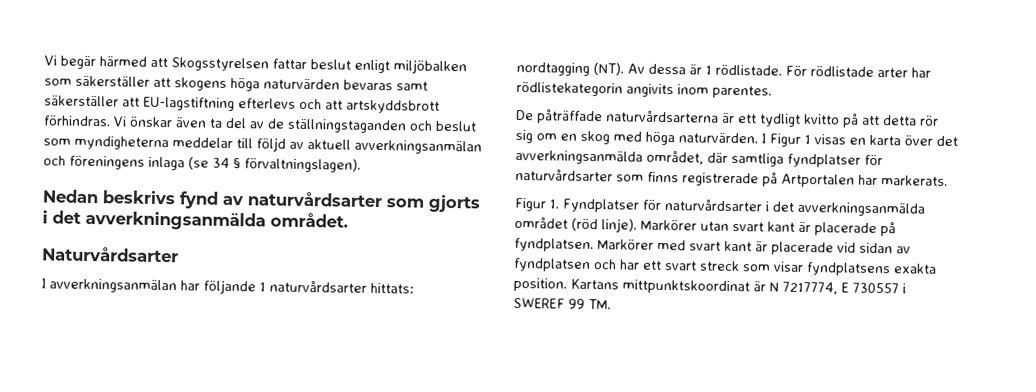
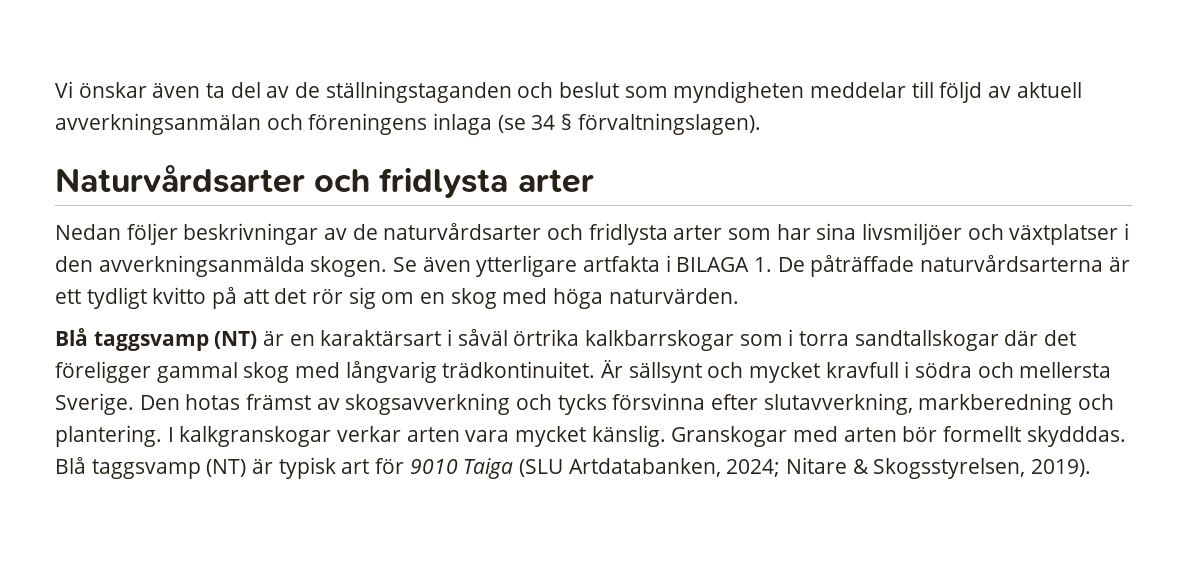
[44,55,467,75] [44,75,428,92] [44,95,440,114] [43,114,127,127] Vi begär härmed att Skogsstyrelsen fattar beslut enligt miljöbalken som säkerställer att skogens höga naturvärden bevaras samt säkerställer att EU-lagstiftning efterlevs och att artskyddsbrott förhindras. Vi -> [55,81,73,98] Vi
[74,135,169,151] myndigheterna -> [673,81,805,103] myndigheten
[42,189,481,213] [42,210,348,231] [42,246,179,263] [41,278,414,295] [516,61,931,78] [516,80,772,99] Nedan beskrivs fynd av naturvårdsarter som gjorts i det avverkningsanmälda området. // Naturvårdsarter // I avverkningsanmälan har följande 1 naturvårdsarter hittats: nordtagging (NT). Av dessa är 1 rödlistade. För rödlistade arter har rödlistekategorin angivits inom parentes. // -> [55,165,594,198] [55,223,1130,245] [55,255,773,277] Naturvårdsarter och fridlysta arter // Nedan följer beskrivningar av de naturvårdsarter och fridlysta arter som har sina livsmiljöer och växtplatser i den avverkningsanmälda skogen. Se även ytterligare artfakta i BILAGA 1.
[883,115,917,126] detta -> [274,288,307,304] det
[761,133,958,147] [515,149,883,168] [515,167,948,188] [514,197,925,217] [514,215,896,237] [514,237,911,256] [513,257,937,277] [513,277,906,295] [513,297,611,310] I Figur 1 visas en karta över det avverkningsanmälda området, där samtliga fyndplatser för naturvårdsarter som finns registrerade på Artportalen har markerats. // Figur 1. Fyndplatser för naturvårdsarter i det avverkningsanmälda området (röd linje). Markörer utan svart kant är placerade på fyndplatsen. Markörer med svart kant är placerade vid sidan av fyndplatsen och har ett svart streck som visar fyndplatsens exakta position. Kartans mittpunktskoordinat är N 7217774, E 730557 i SWEREF 99 TM. -> [55,328,1077,351] [55,360,1112,383] [55,393,1115,415] [55,425,1126,447] [55,457,1092,479] // Blå taggsvamp (NT) är en karaktärsart i såväl örtrika kalkbarrskogar som i torra sandtallskogar där det föreligger gammal skog med långvarig trädkontinuitet. Är sällsynt och mycket kravfull i södra och mellersta Sverige. Den hotas främst av skogsavverkning och tycks försvinna efter slutavverkning, markberedning och plantering. I kalkgranskogar verkar arten vara mycket känslig. Granskogar med arten bör formellt skydddas. Blå taggsvamp (NT) är typisk art för 9010 Taiga (SLU Artdatabanken, 2024; Nitare & Skogsstyrelsen, 2019).

